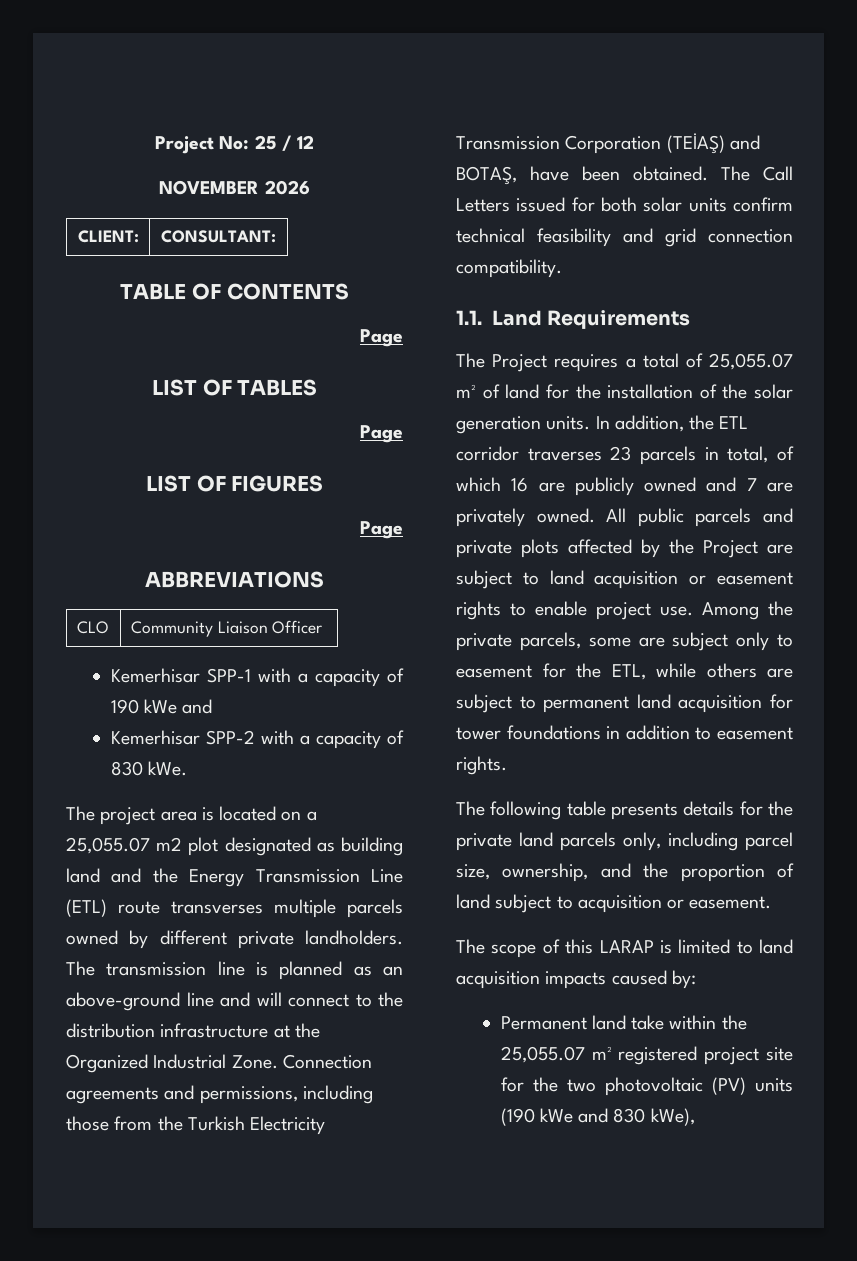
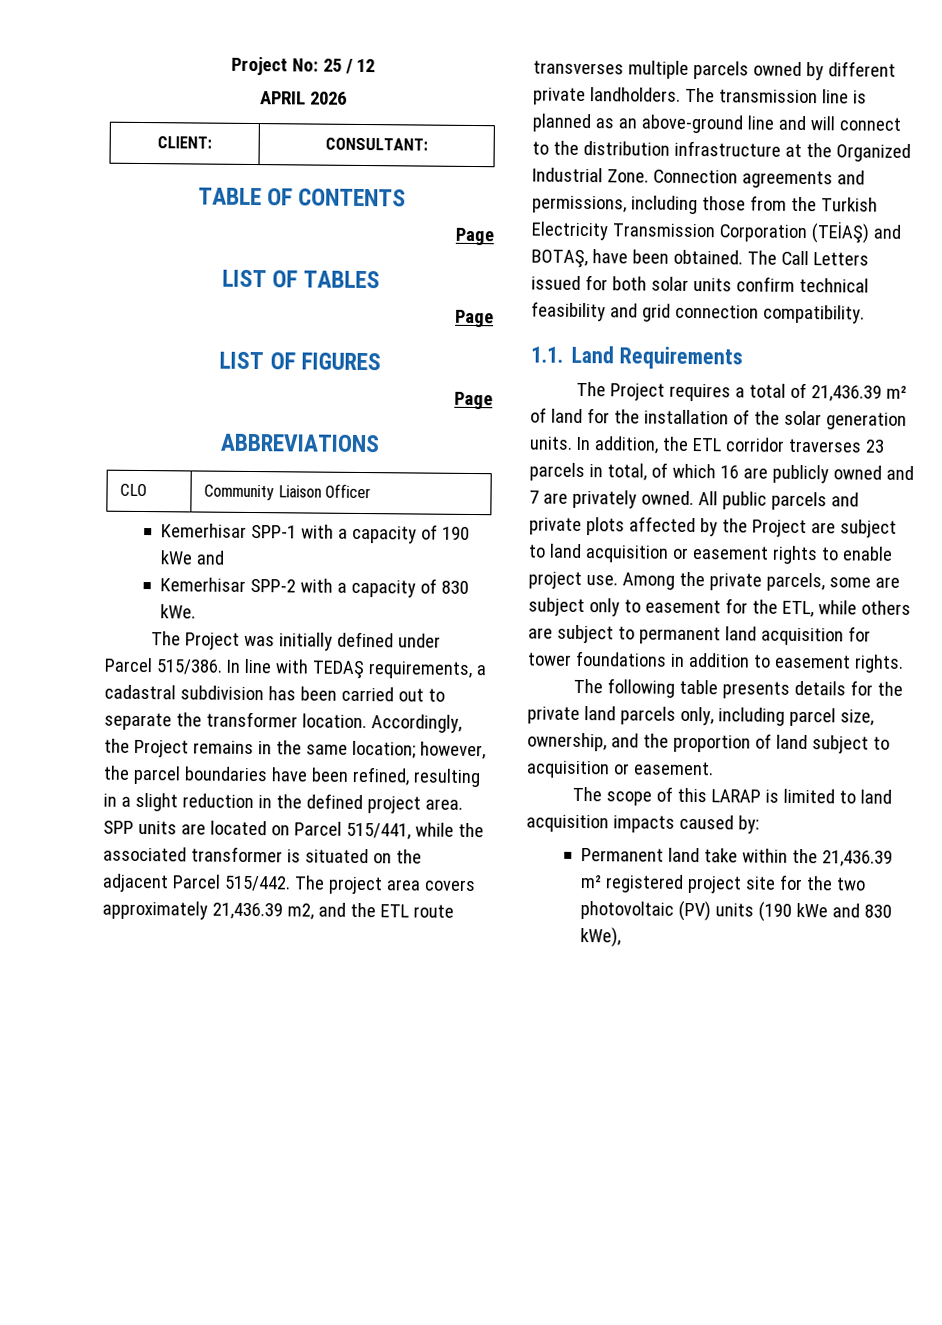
[159,180,260,195] NOVEMBER -> [259,91,306,105] APRIL
[100,806,317,825] [66,837,403,856] [66,868,403,887] [66,899,107,917] project area is located on a 25,055.07 m2 plot designated as building land and the Energy Transmission Line (ETL) -> [185,631,442,651] [104,657,486,680] [104,684,445,702] [104,711,462,733] [104,738,486,760] [103,765,481,788] [103,792,463,814] [103,820,484,840] [103,846,422,864] [102,873,476,895] [102,900,409,920] Project was initially defined under Parcel 515/386. In line with TEDAŞ requirements, a cadastral subdivision has been carried out to separate the transformer location. Accordingly, the Project remains in the same location; however, the parcel boundaries have been refined, resulting in a slight reduction in the defined project area. SPP units are located on Parcel 515/441, while the associated transformer is situated on the adjacent Parcel 515/442. The project area covers approximately 21,436.39 m2, and the ETL
[709,353,793,370] 25,055.07 -> [811,385,883,402] 21,436.39
[500,1046,585,1063] 25,055.07 -> [822,850,894,867] 21,436.39

